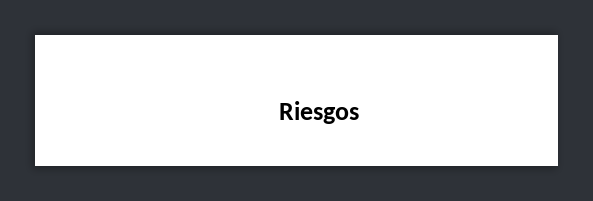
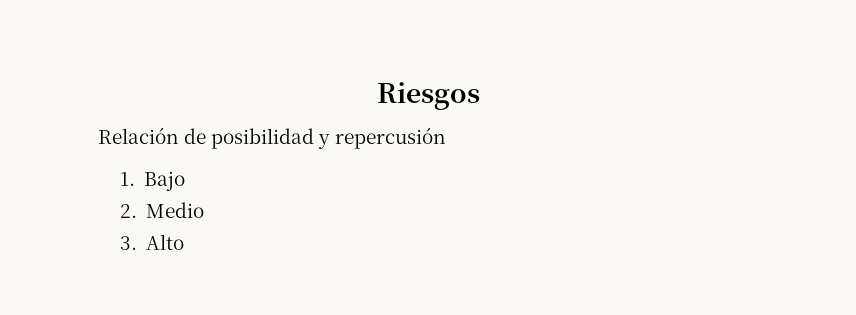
(359, 112) none -> [98,127,446,149] [119,171,186,191] [119,202,205,218] [119,234,185,250] // Relación de posibilidad y repercusión // 1. Bajo // 2. Medio // 3. Alto

